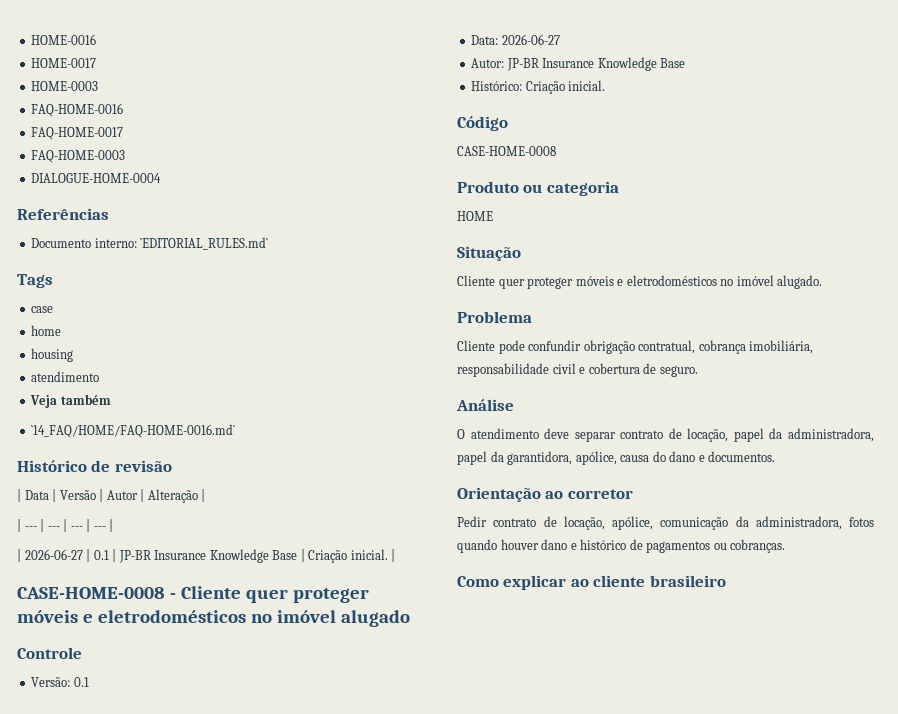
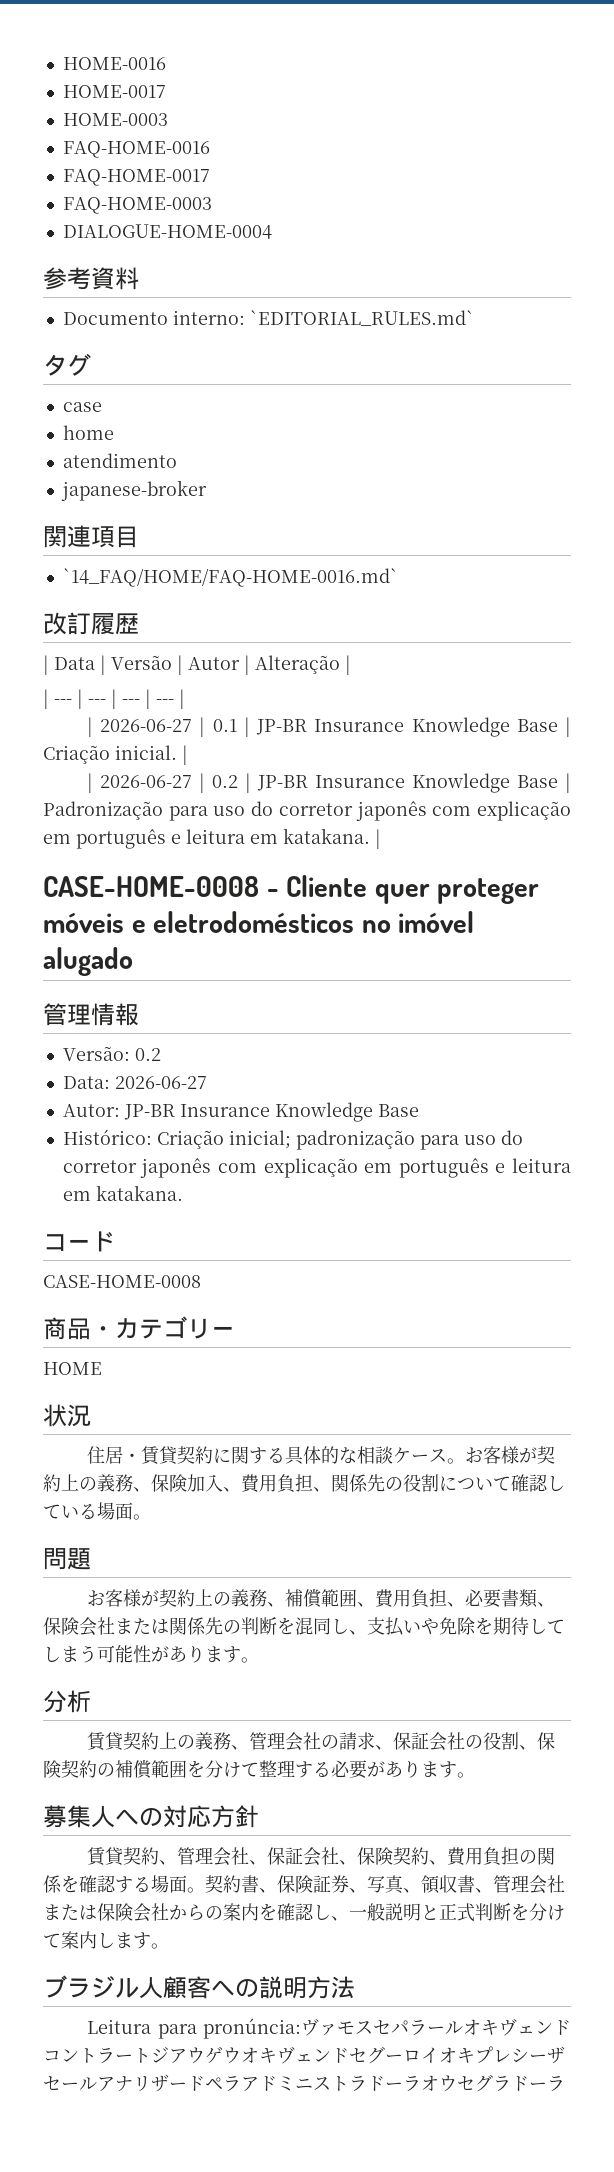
[17,208,109,220] Referências -> [43,267,139,290] 参考資料
[17,274,53,288] Tags -> [43,353,91,376] タグ
[31,348,74,362] // housing -> (114, 432) none
[30,394,111,408] [31,424,236,438] [17,460,172,472] Veja também // `14_FAQ/HOME/FAQ-HOME-0016.md` // Histórico de revisão -> [60,480,207,501] [43,525,139,548] [62,568,398,587] [43,612,139,635] japanese-broker // 関連項目 // `14_FAQ/HOME/FAQ-HOME-0016.md` // 改訂履歴
(396, 555) none -> [87,773,571,793] [43,801,571,821] [43,828,381,849] // | 2026-06-27 | 0.2 | JP-BR Insurance Knowledge Base | Padronização para uso do corretor japonês com explicação em português e leitura em katakana. |
[17,647,82,659] Controle -> [43,1003,139,1026] 管理情報
[73,677,89,687] 0.1 -> [134,1048,161,1061] 0.2
[568,80,606,91] [457,116,508,131] [457,146,556,156] [457,181,619,196] [457,211,493,221] [457,246,521,261] [457,275,823,289] [457,311,532,323] [457,340,814,354] [457,363,698,377] [456,399,514,411] [457,428,874,442] [457,451,776,465] [457,487,633,502] [457,516,874,530] [457,539,786,553] [457,575,726,590] inicial. // Código // CASE-HOME-0008 // Produto ou categoria // HOME // Situação // Cliente quer proteger móveis e eletrodomésticos no imóvel alugado. // Problema // Cliente pode confundir obrigação contratual, cobrança imobiliária, responsabilidade civil e cobertura de seguro. // Análise // O atendimento deve separar contrato de locação, papel da administradora, papel da garantidora, apólice, causa do dano e documentos. // Orientação ao corretor // Pedir contrato de locação, apólice, comunicação da administradora, fotos quando houver dano e histórico de pagamentos ou cobranças. // Como explicar ao cliente brasileiro -> [228,1130,523,1150] [62,1158,571,1178] [62,1185,183,1201] [43,1231,115,1252] [43,1275,201,1288] [43,1316,235,1340] [43,1362,102,1375] [43,1404,91,1427] [87,1446,556,1465] [43,1474,565,1493] [43,1502,151,1520] [43,1548,91,1570] [87,1588,556,1608] [43,1617,565,1636] [43,1645,259,1663] [43,1690,91,1713] [87,1732,556,1751] [43,1759,475,1779] [43,1805,259,1828] [87,1847,556,1866] [43,1875,565,1894] [43,1903,565,1922] [43,1931,169,1949] [43,1975,355,1999] [87,2018,571,2039] [43,2046,565,2064] [43,2074,565,2092] inicial; padronização para uso do corretor japonês com explicação em português e leitura em katakana. // コード // CASE-HOME-0008 // 商品・カテゴリー // HOME // 状況 // 住居・賃貸契約に関する具体的な相談ケース。お客様が契約上の義務、保険加入、費用負担、関係先の役割について確認している場面。 // 問題 // お客様が契約上の義務、補償範囲、費用負担、必要書類、保険会社または関係先の判断を混同し、支払いや免除を期待してしまう可能性があります。 // 分析 // 賃貸契約上の義務、管理会社の請求、保証会社の役割、保険契約の補償範囲を分けて整理する必要があります。 // 募集人への対応方針 // 賃貸契約、管理会社、保証会社、保険契約、費用負担の関係を確認する場面。契約書、保険証券、写真、領収書、管理会社または保険会社からの案内を確認し、一般説明と正式判断を分けて案内します。 // ブラジル人顧客への説明方法 // Leitura para pronúncia:ヴァモスセパラールオキヴェンドコントラートジアウゲウオキヴェンドセグーロイオキプレシーザセールアナリザードペラアドミニストラドーラオウセグラドーラ

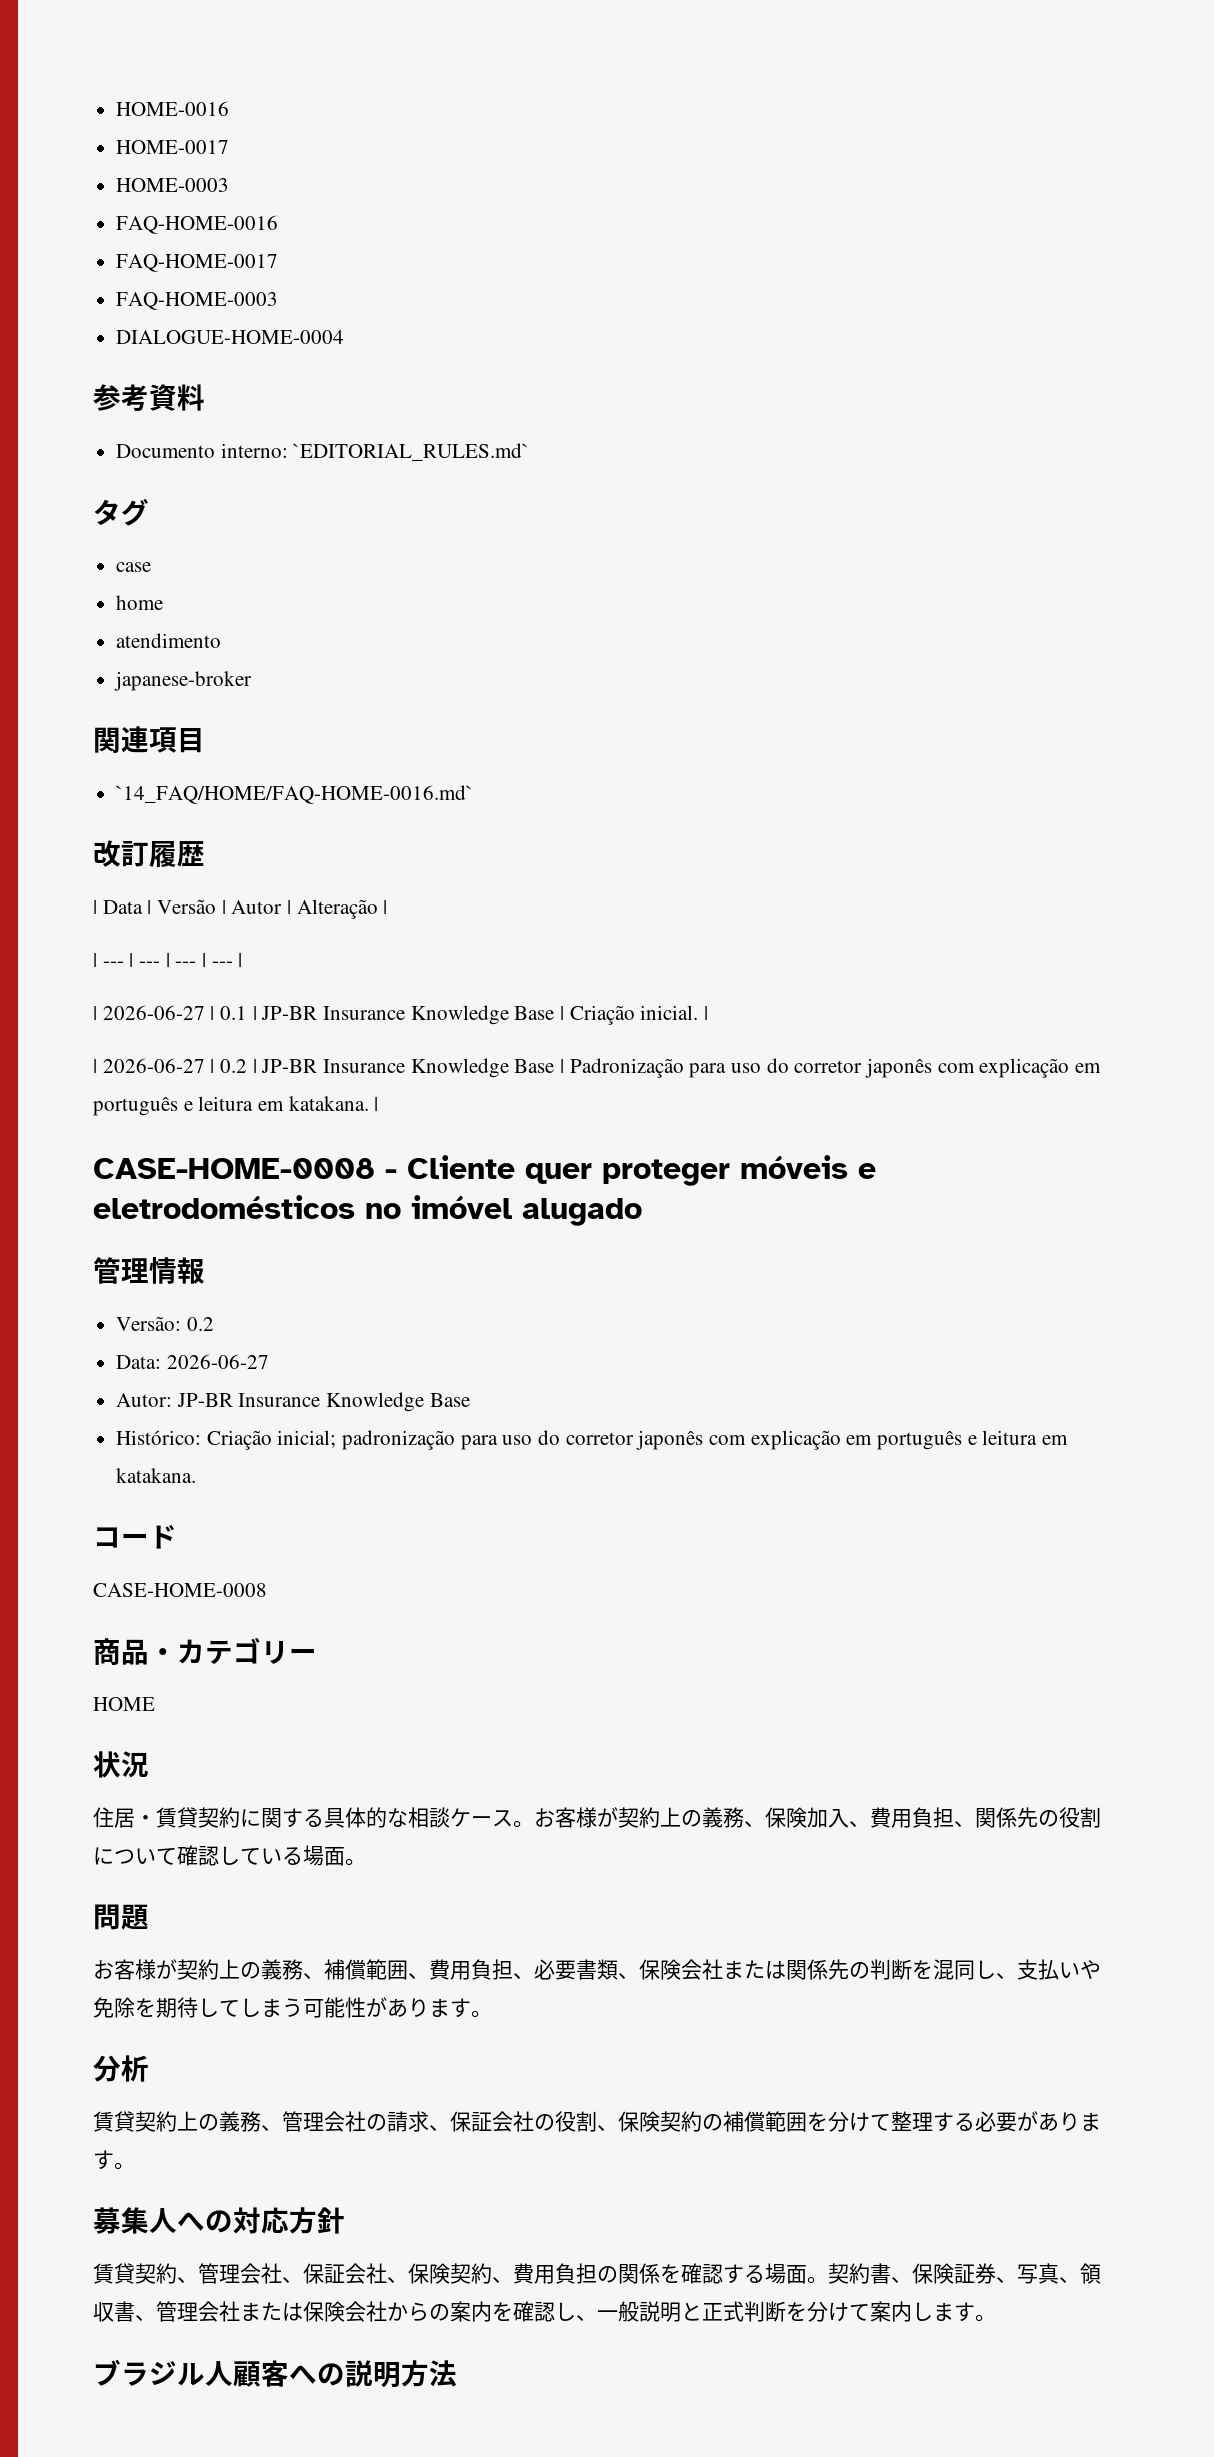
[87,2018,571,2039] [43,2046,565,2064] [43,2074,565,2092] // Leitura para pronúncia:ヴァモスセパラールオキヴェンドコントラートジアウゲウオキヴェンドセグーロイオキプレシーザセールアナリザードペラアドミニストラドーラオウセグラドーラ -> (457, 2373) none

